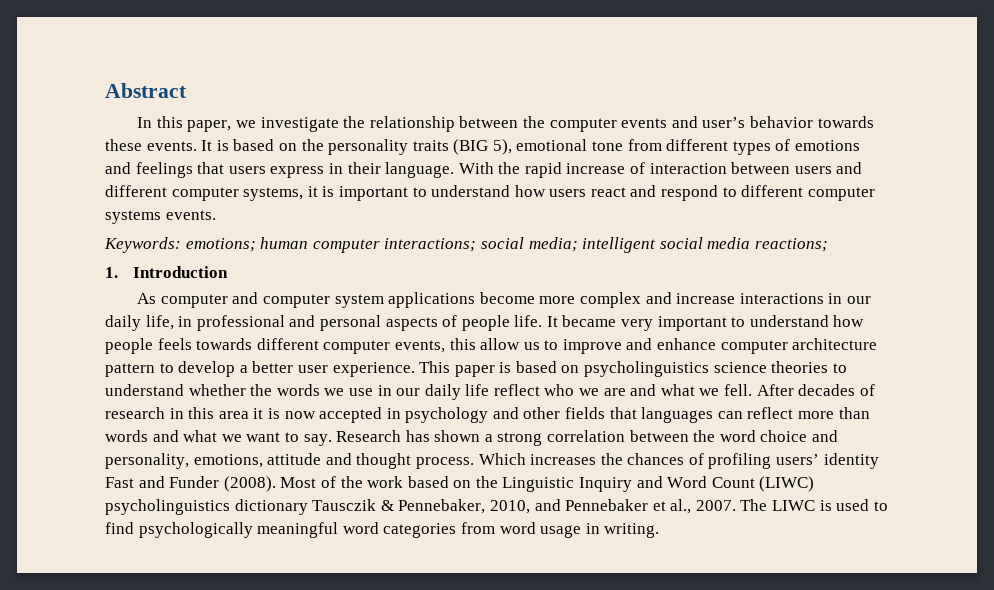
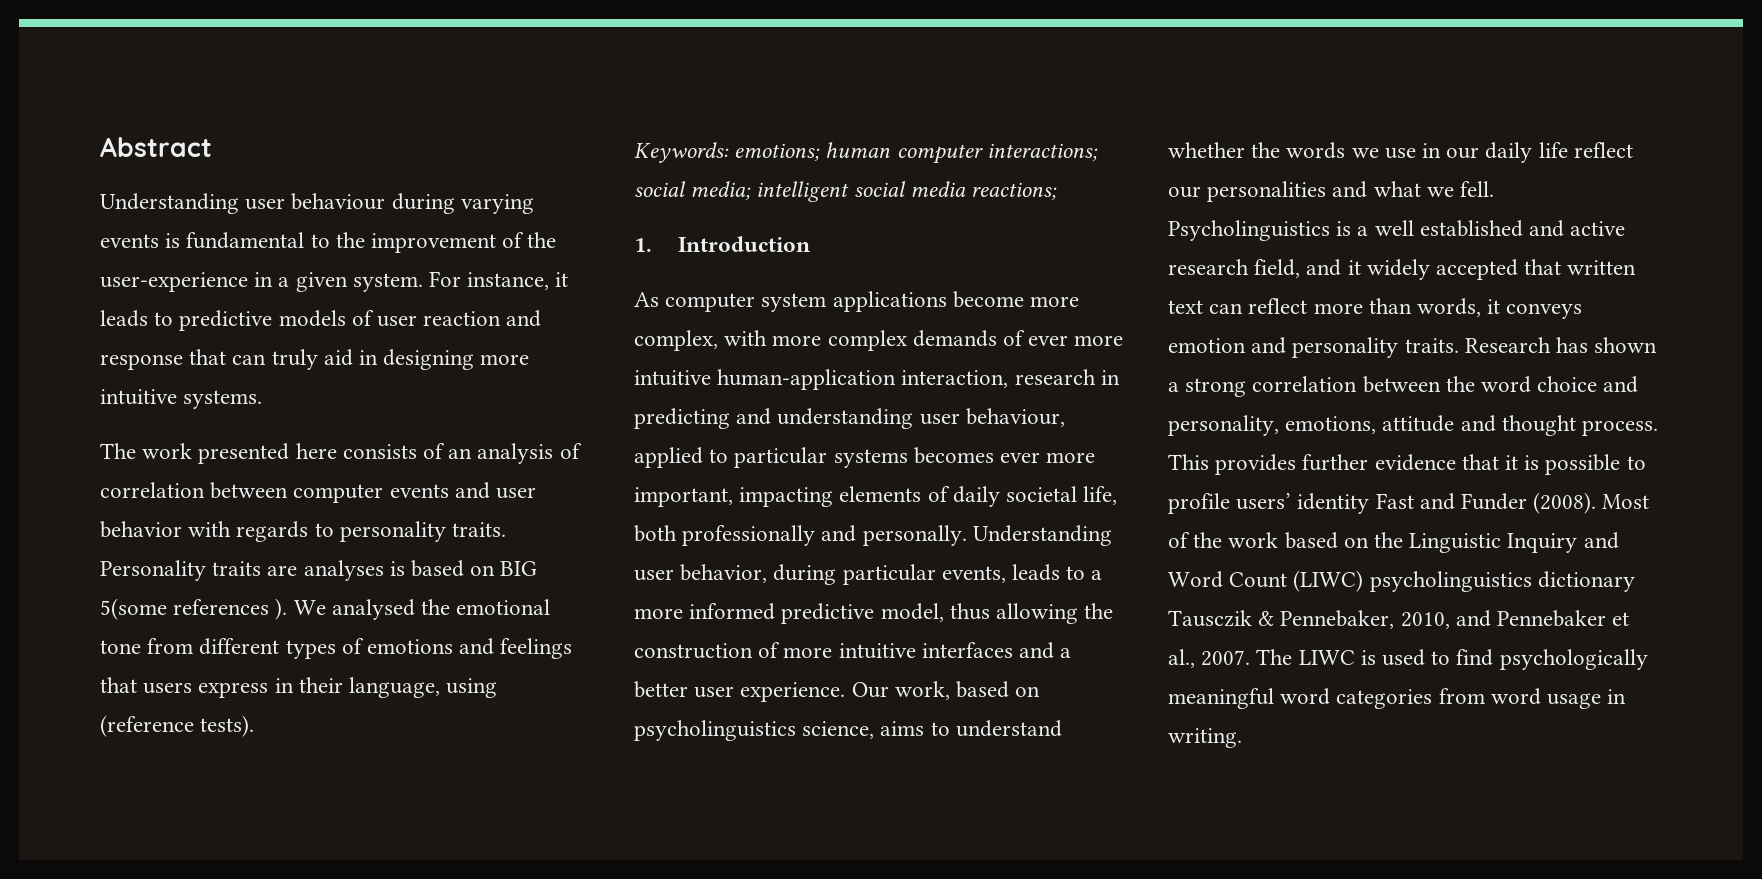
[137,116,874,132] [105,139,512,155] In this paper, we investigate the relationship between the computer events and user’s behavior towards these events. It is based on the personality traits (BIG 5), -> [100,193,534,214] [100,232,557,253] [100,271,569,292] [100,310,542,331] [100,349,530,370] [100,389,263,409] [100,443,582,464] [100,482,537,503] [100,521,507,542] [100,560,538,581] [100,598,451,620] Understanding user behaviour during varying events is fundamental to the improvement of the user-experience in a given system. For instance, it leads to predictive models of user reaction and response that can truly aid in designing more intuitive systems. // The work presented here consists of an analysis of correlation between computer events and user behavior with regards to personality traits. Personality traits are analyses is based on BIG 5(some references ). We analysed the
[385,162,863,178] [105,185,875,201] [105,210,216,224] language. With the rapid increase of interaction between users and different computer systems, it is important to understand how users react and respond to different computer systems events. -> [349,677,498,698] [100,715,255,737] language, using (reference tests).
[232,292,331,308] and computer -> (756, 302) none
[579,292,871,308] [105,315,865,331] [105,338,878,354] [105,361,236,377] complex and increase interactions in our daily life, in professional and personal aspects of people life. It became very important to understand how people feels towards different computer events, this allow us to improve and enhance computer architecture pattern to develop -> [634,330,1124,351] [634,369,1120,390] [634,408,1065,429] [634,447,1096,468] [634,486,1118,507] [634,525,1112,546] [634,564,1103,585] [634,603,1114,624] [634,642,1055,659] complex, with more complex demands of ever more intuitive human-application interaction, research in predicting and understanding user behaviour, applied to particular systems becomes ever more important, impacting elements of daily societal life, both professionally and personally. Understanding user behavior, during particular events, leads to a more informed predictive model, thus allowing the construction of more intuitive interfaces and
[419,361,512,377] This paper is -> [851,681,950,700] Our work,
[713,361,829,373] science theories -> [802,721,925,739] science, aims
[544,384,626,396] who we are -> [1168,181,1327,202] our personalities
[756,384,875,396] [105,407,870,423] [105,430,332,446] After decades of research in this area it is now accepted in psychology and other fields that languages can reflect more than words and what we want to say. -> [1168,220,1626,241] [1168,259,1637,280] [1168,298,1583,319] [1168,337,1459,358] Psycholinguistics is a well established and active research field, and it widely accepted that written text can reflect more than words, it conveys emotion and personality traits.
[478,453,772,469] Which increases the chances of profiling -> [1168,454,1646,475] [1168,493,1230,514] This provides further evidence that it is possible to profile

